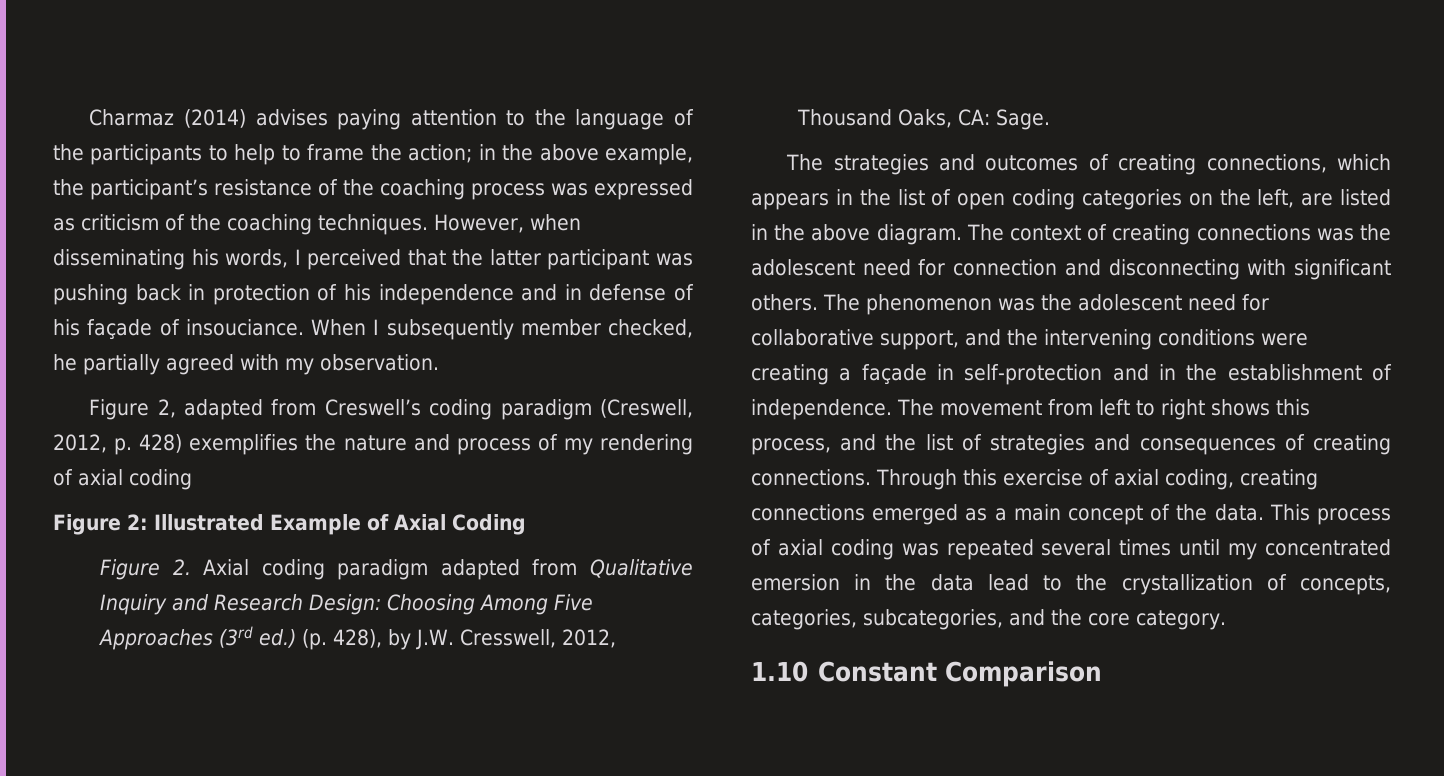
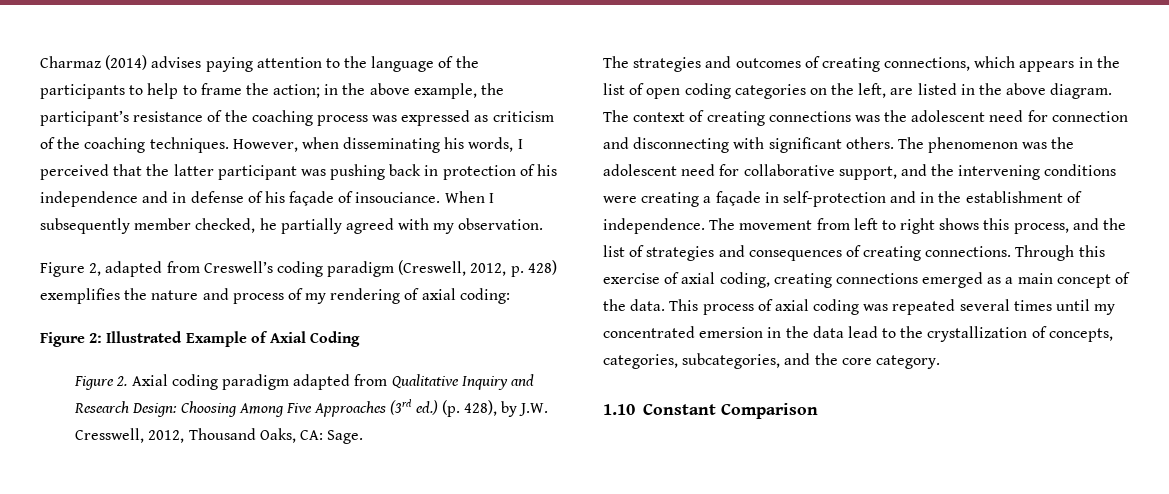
[129,469,192,490] coding -> [459,288,510,304] coding:

